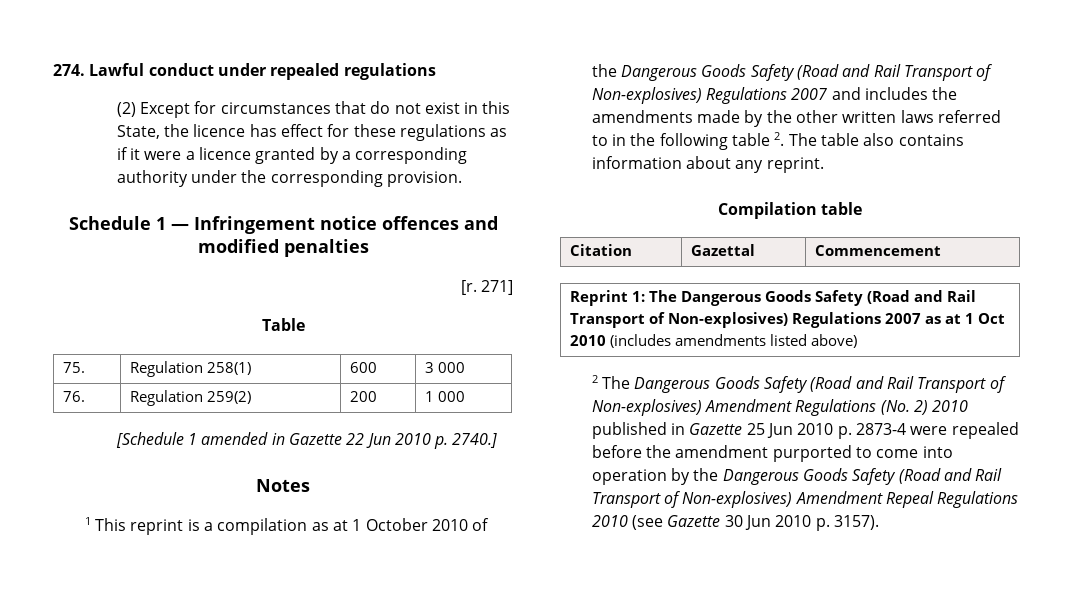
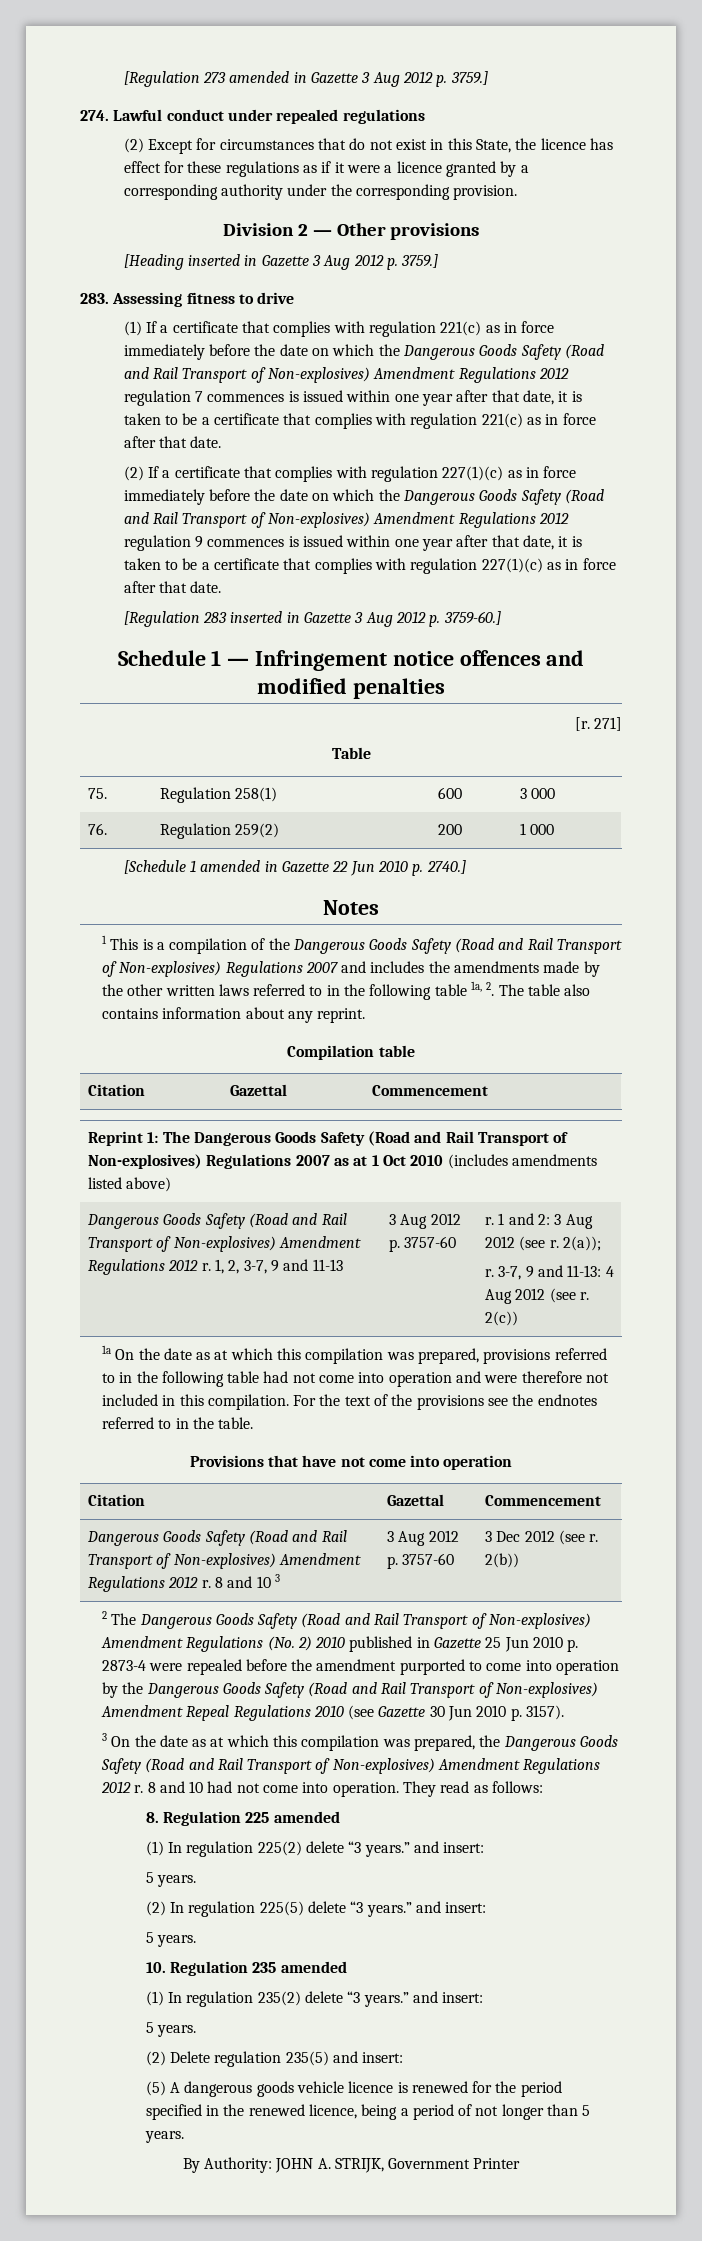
(53, 70) none -> [123,71,488,87] [Regulation 273 amended in Gazette 3 Aug 2012 p. 3759.] //
(462, 179) none -> [222,223,480,240] [123,254,439,270] [80,292,295,307] [123,321,555,337] [123,344,604,360] [123,367,569,383] [123,390,582,406] [123,413,596,429] [123,436,222,448] [123,466,577,482] [123,489,604,505] [123,512,569,528] [123,535,582,551] [123,558,616,574] [123,581,222,593] [123,611,501,627] // Division 2 — Other provisions // [Heading inserted in Gazette 3 Aug 2012 p. 3759.] // 283. Assessing fitness to drive // (1) If a certificate that complies with regulation 221(c) as in force immediately before the date on which the Dangerous Goods Safety (Road and Rail Transport of Non-explosives) Amendment Regulations 2012 regulation 7 commences is issued within one year after that date, it is taken to be a certificate that complies with regulation 221(c) as in force after that date. // (2) If a certificate that complies with regulation 227(1)(c) as in force immediately before the date on which the Dangerous Goods Safety (Road and Rail Transport of Non-explosives) Amendment Regulations 2012 regulation 9 commences is issued within one year after that date, it is taken to be a certificate that complies with regulation 227(1)(c) as in force after that date. // [Regulation 283 inserted in Gazette 3 Aug 2012 p. 3759-60.]
[130,519,184,535] reprint -> (139, 944) none
[311,518,468,531] as at 1 October 2010 -> (248, 946) none
(771, 139) none -> [471,981,483,992] 1a,
(858, 341) none -> [87,1213,347,1229] [88,1236,361,1252] [88,1259,343,1275] [389,1213,461,1229] [389,1236,457,1252] [485,1213,593,1229] [485,1236,601,1251] [485,1265,614,1280] [485,1288,589,1304] [485,1311,519,1326] [101,1345,607,1364] [101,1371,610,1387] [101,1394,597,1410] [101,1417,254,1429] [189,1455,513,1470] [88,1494,146,1506] [387,1494,445,1506] [485,1495,602,1506] [87,1530,347,1546] [88,1553,361,1569] [88,1574,280,1592] [387,1530,459,1546] [387,1553,455,1569] [485,1530,599,1545] [485,1553,520,1568] // Dangerous Goods Safety (Road and Rail Transport of Non-explosives) Amendment Regulations 2012 r. 1, 2, 3-7, 9 and 11-13 | 3 Aug 2012 p. 3757-60 | r. 1 and 2: 3 Aug 2012 (see r. 2(a)); // r. 3-7, 9 and 11-13: 4 Aug 2012 (see r. 2(c)) // 1a On the date as at which this compilation was prepared, provisions referred to in the following table had not come into operation and were therefore not included in this compilation. For the text of the provisions see the endnotes referred to in the table. // Provisions that have not come into operation // Citation | Gazettal | Commencement // Dangerous Goods Safety (Road and Rail Transport of Non-explosives) Amendment Regulations 2012 r. 8 and 10 3 | 3 Aug 2012 p. 3757-60 | 3 Dec 2012 (see r. 2(b))
(880, 522) none -> [101,1733,619,1751] [100,1758,601,1774] [100,1781,544,1797] [145,1811,340,1826] [145,1841,485,1857] [145,1872,196,1887] [145,1901,487,1917] [145,1932,196,1947] [145,1961,347,1976] [145,1991,484,2007] [145,2022,196,2037] [145,2051,404,2067] [145,2081,562,2097] [145,2104,591,2120] [144,2131,184,2143] [182,2157,521,2173] // 3 On the date as at which this compilation was prepared, the Dangerous Goods Safety (Road and Rail Transport of Non-explosives) Amendment Regulations 2012 r. 8 and 10 had not come into operation. They read as follows: // 8. Regulation 225 amended // (1) In regulation 225(2) delete “3 years.” and insert: // 5 years. // (2) In regulation 225(5) delete “3 years.” and insert: // 5 years. // 10. Regulation 235 amended // (1) In regulation 235(2) delete “3 years.” and insert: // 5 years. // (2) Delete regulation 235(5) and insert: // (5) A dangerous goods vehicle licence is renewed for the period specified in the renewed licence, being a period of not longer than 5 years. // By Authority: JOHN A. STRIJK, Government Printer

